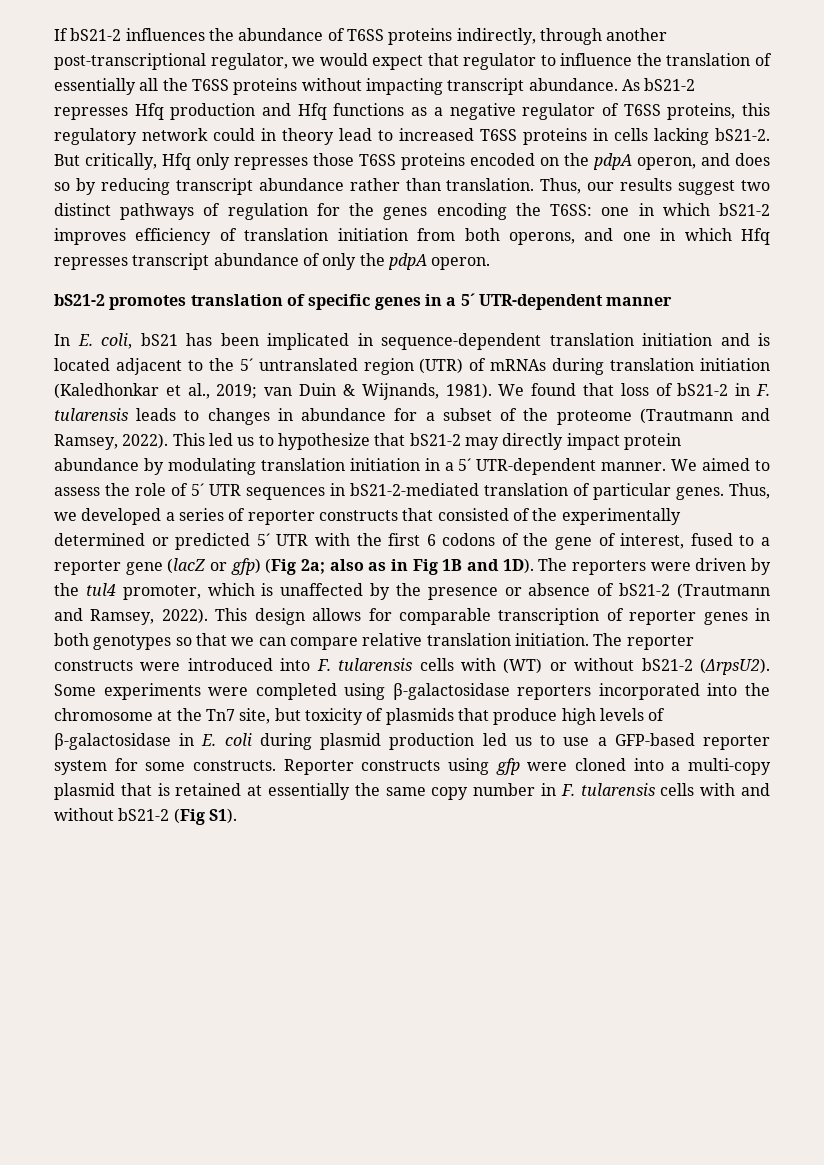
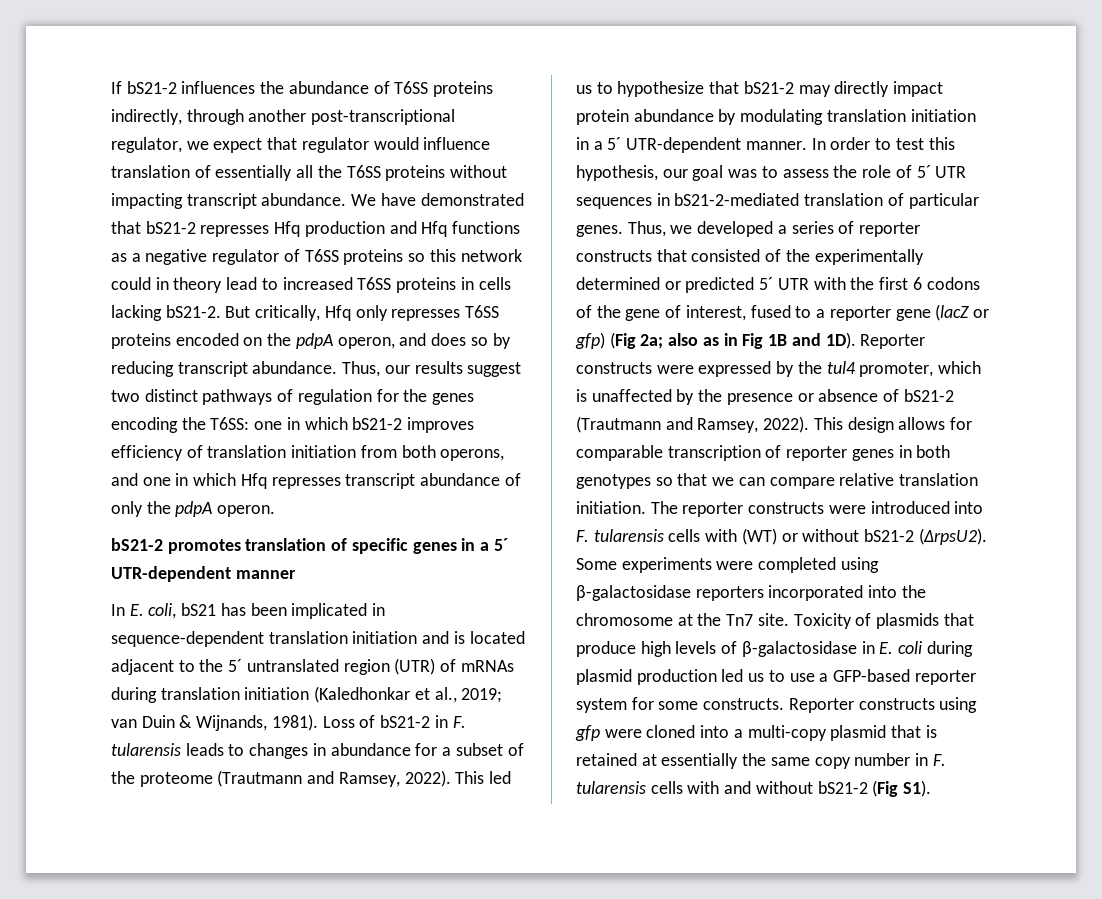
[319,53,368,66] would -> (209, 145) none
[540,53,662,66] to influence the -> [373,137,491,150] would influence
[621,79,640,91] As -> [351,193,524,206] [111,221,141,234] We have demonstrated that
[667,103,771,120] [54,128,137,145] proteins, this regulatory -> [343,249,456,265] proteins so this
[313,153,354,166] those -> (461, 315) none
[258,178,535,191] abundance rather than translation. -> [252,361,338,374] abundance.
[498,383,649,396] We found that loss -> [322,716,355,728] Loss
[671,458,751,471] We aimed -> [811,137,955,150] [576,165,758,181] In order to test this hypothesis, our goal was
[538,558,747,575] The reporters were driven -> [860,334,926,349] [576,361,772,377] Reporter constructs were expressed
[239,708,363,725] site, but toxicity -> [757,613,852,629] site. Toxicity

